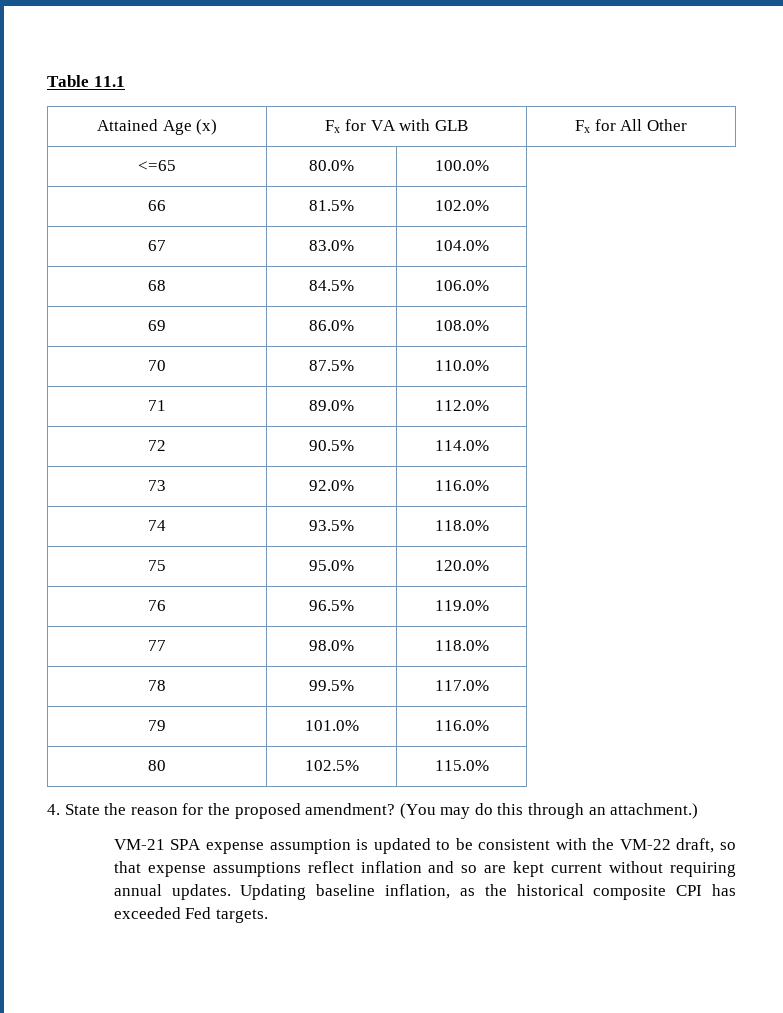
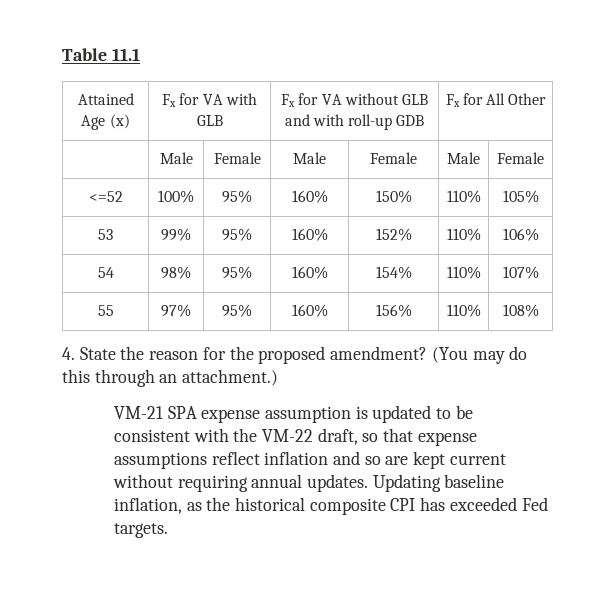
[620,119,687,131] [138,160,176,171] [309,160,354,171] [434,160,489,171] [148,200,166,211] [309,200,354,211] [434,200,489,211] [148,240,166,251] [309,240,354,251] [434,240,489,251] [148,280,166,291] [309,280,354,291] [434,280,489,291] [148,320,166,331] [309,320,354,331] [434,320,489,331] [148,360,166,371] [309,360,354,371] [434,360,489,371] [148,400,166,411] [309,400,354,411] [434,400,489,411] [148,440,166,451] [309,440,354,451] [434,440,489,451] [148,480,166,491] [309,480,354,491] [434,480,489,491] [148,520,166,531] [309,520,354,531] [434,520,489,531] [148,560,166,571] [309,560,354,571] [434,560,489,571] [148,600,166,611] [309,600,354,611] [434,600,489,611] [148,640,166,651] [309,640,354,651] [434,640,489,651] [148,680,166,691] [309,680,354,691] [434,680,489,691] [148,720,166,731] [304,720,359,731] [434,720,489,731] [148,760,166,771] [304,760,359,771] [434,760,489,771] All Other // <=65 | 80.0% | 100.0% // 66 | 81.5% | 102.0% // 67 | 83.0% | 104.0% // 68 | 84.5% | 106.0% // 69 | 86.0% | 108.0% // 70 | 87.5% | 110.0% // 71 | 89.0% | 112.0% // 72 | 90.5% | 114.0% // 73 | 92.0% | 116.0% // 74 | 93.5% | 118.0% // 75 | 95.0% | 120.0% // 76 | 96.5% | 119.0% // 77 | 98.0% | 118.0% // 78 | 99.5% | 117.0% // 79 | 101.0% | 116.0% // 80 | 102.5% | 115.0% -> [321,93,429,105] [284,114,425,130] [445,93,547,107] [159,152,193,164] [213,152,261,164] [293,152,326,164] [370,152,417,164] [447,152,480,164] [497,152,544,164] [88,191,123,202] [158,190,194,203] [222,190,252,203] [291,190,328,203] [375,190,412,203] [446,190,481,203] [502,190,539,203] [98,229,113,240] [161,228,191,241] [222,228,252,241] [291,228,328,241] [375,228,412,241] [446,228,481,241] [502,228,539,241] [97,267,114,278] [161,266,191,279] [222,266,252,279] [291,266,328,279] [375,266,412,279] [446,266,481,279] [502,266,539,279] [97,305,114,316] [161,304,191,317] [222,304,252,317] [291,304,328,317] [375,304,412,317] [446,304,481,317] [502,304,539,317] VA without GLB and with roll-up GDB | Fx for All Other // | Male | Female | Male | Female | Male | Female // <=52 | 100% | 95% | 160% | 150% | 110% | 105% // 53 | 99% | 95% | 160% | 152% | 110% | 106% // 54 | 98% | 95% | 160% | 154% | 110% | 107% // 55 | 97% | 95% | 160% | 156% | 110% | 108%

